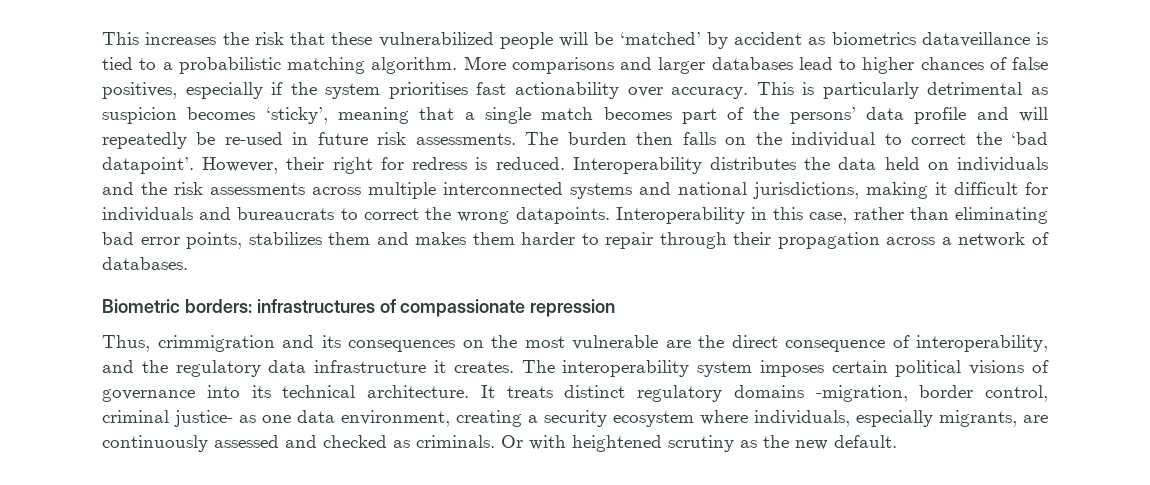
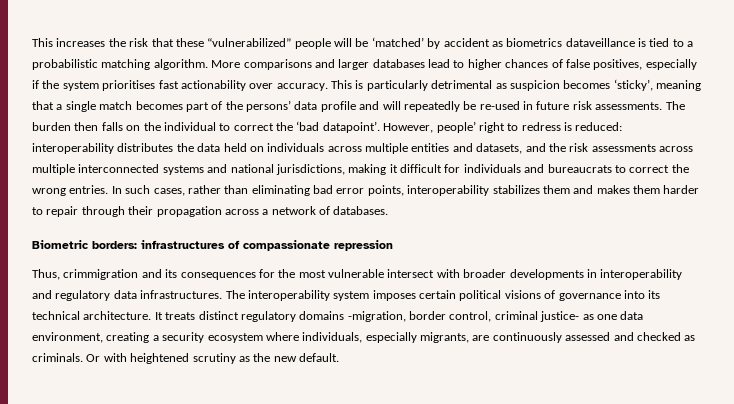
[378,32,494,47] vulnerabilized -> [207,38,292,47] “vulnerabilized”
[286,157,702,174] their right for redress is reduced. Interoperability -> [436,121,623,133] [32,143,114,154] people’ right to redress is reduced: interoperability
(1048, 164) none -> [327,143,523,154] across multiple entities and datasets,
[515,207,848,224] datapoints. Interoperability in this case, -> [69,185,185,196] entries. In such cases,
(243, 240) none -> [407,185,490,196] interoperability
[462,340,484,348] on -> [258,269,275,278] for
[665,335,1048,352] [102,360,514,377] are the direct consequence of interoperability, and the regulatory data infrastructure it creates. -> [387,269,683,280] [32,290,223,301] intersect with broader developments in interoperability and regulatory data infrastructures.

